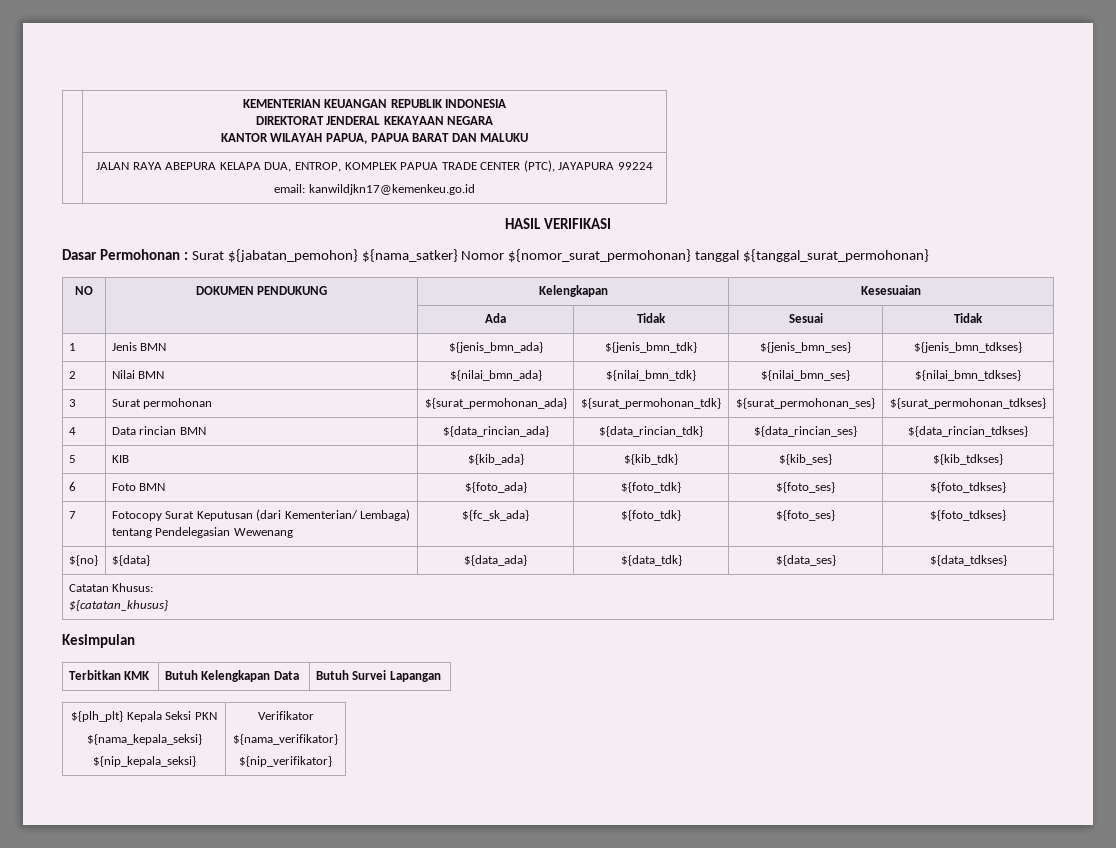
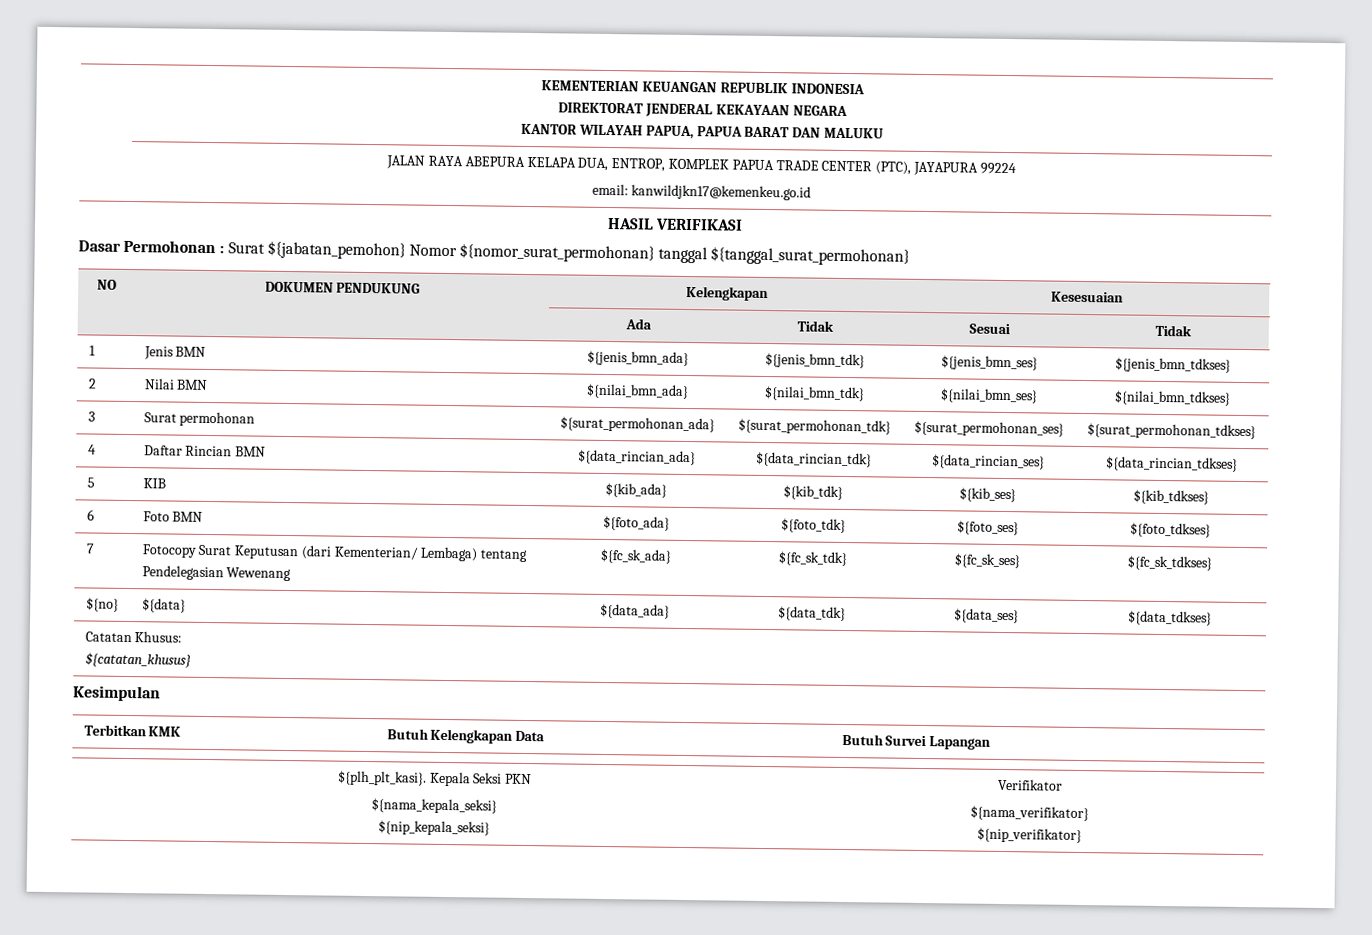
[361,249,458,262] ${nama_satker} -> (406, 250) none
[111,426,177,435] Data rincian -> [143,445,233,457] Daftar Rincian
[621,510,681,521] [776,510,835,521] [930,510,1006,521] ${foto_tdk} | ${foto_ses} | ${foto_tdkses} -> [777,551,847,567] [953,553,1020,569] [1127,555,1212,571] ${fc_sk_tdk} | ${fc_sk_ses} | ${fc_sk_tdkses}
[71,711,124,722] ${plh_plt} -> [336,770,427,786] ${plh_plt_kasi}.

